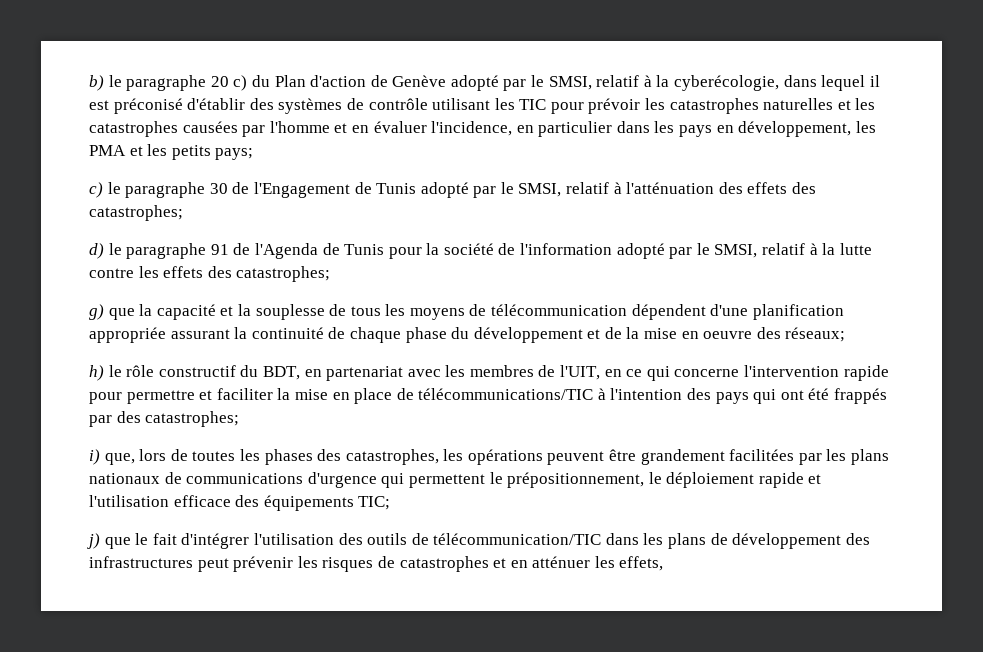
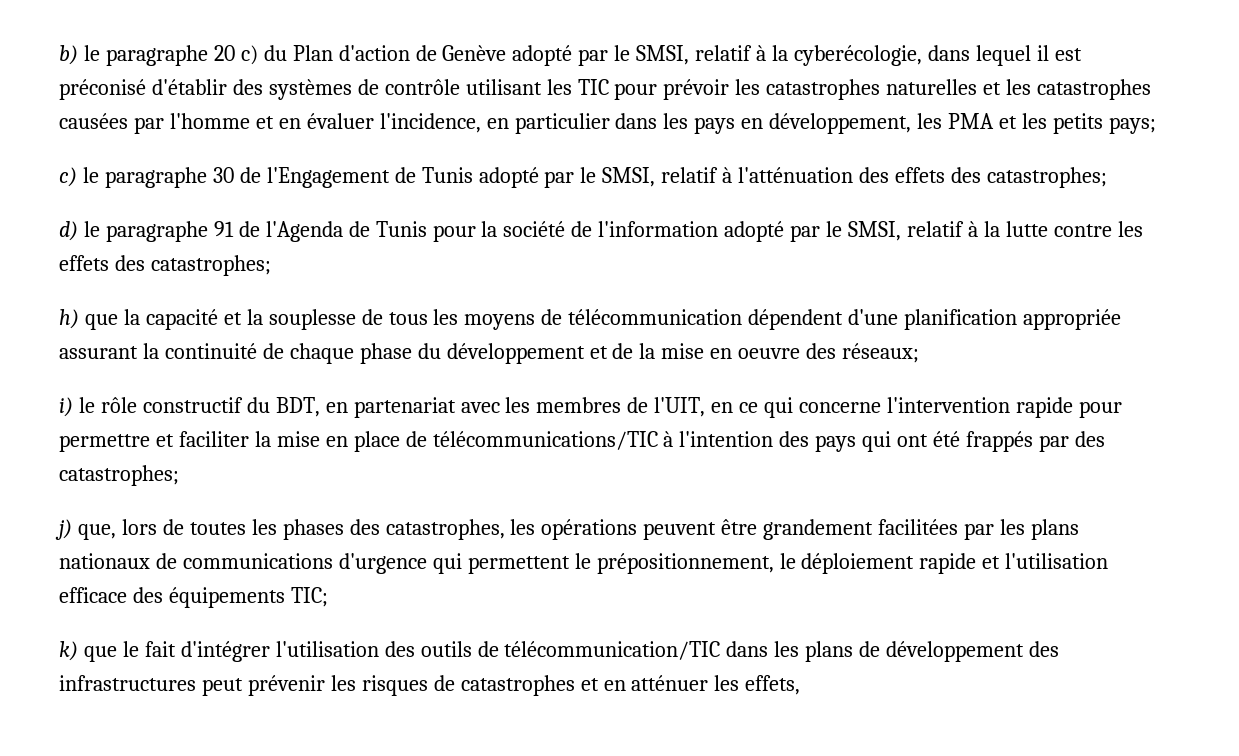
[89,304,104,320] g) -> [59,309,79,329] h)
[89,365,104,381] h) -> [59,397,73,417] i)
[89,449,100,465] i) -> [55,519,72,540] j)
[87,533,100,549] j) -> [59,641,78,661] k)

